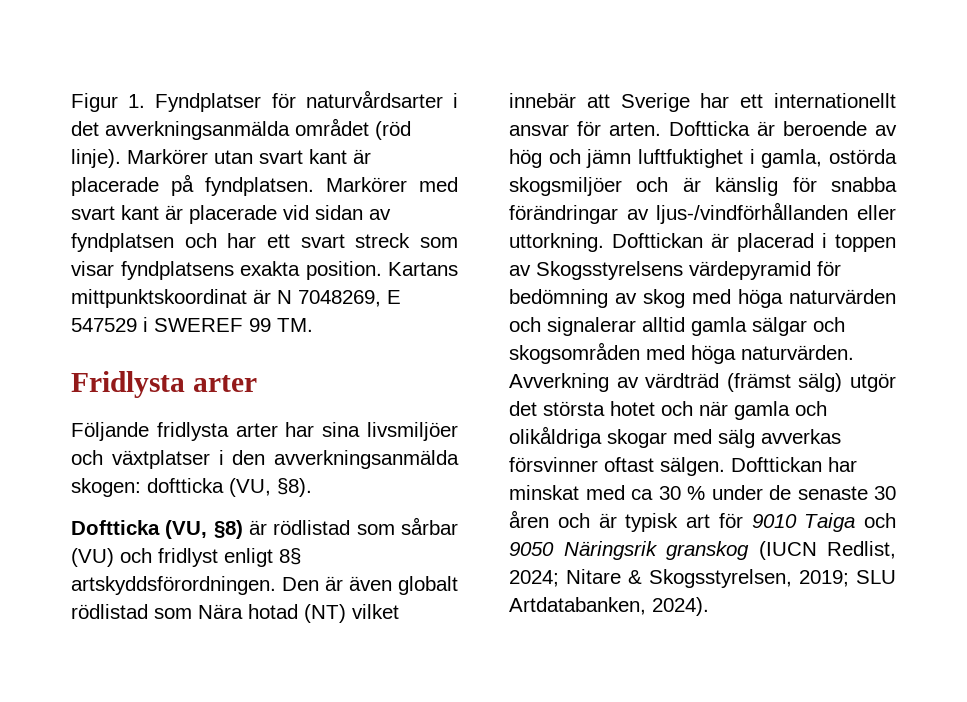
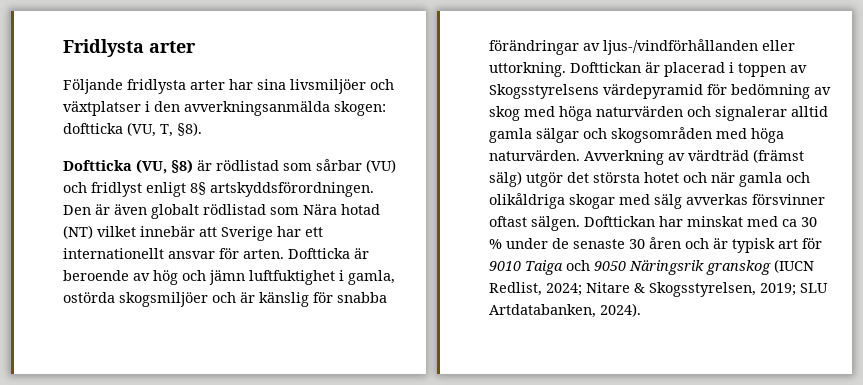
[71,90,458,112] [71,118,411,140] [71,149,371,168] [71,174,458,196] [71,205,391,224] [71,233,458,252] [71,261,458,280] [71,289,401,308] [71,317,313,332] Figur 1. Fyndplatser för naturvårdsarter i det avverkningsanmälda området (röd linje). Markörer utan svart kant är placerade på fyndplatsen. Markörer med svart kant är placerade vid sidan av fyndplatsen och har ett svart streck som visar fyndplatsens exakta position. Kartans mittpunktskoordinat är N 7048269, E 547529 i SWEREF 99 TM. // -> (63, 48) none
(271, 487) none -> [160,124,173,137] T,

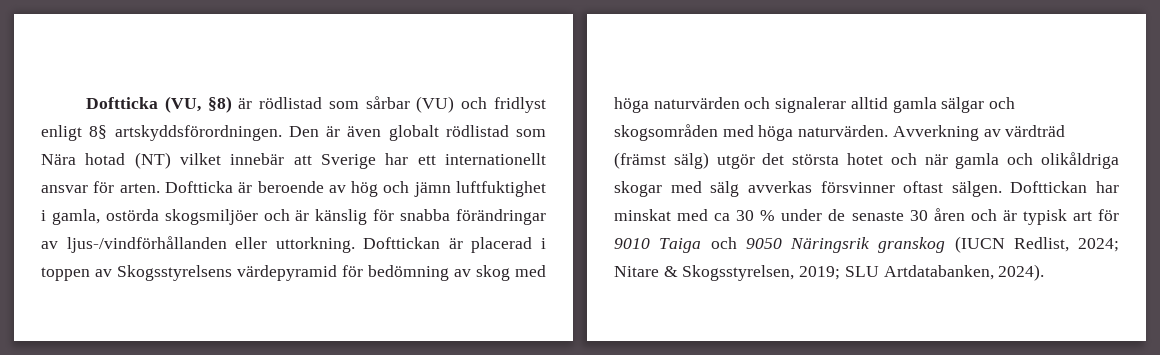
[63,39,196,57] [63,79,394,94] [63,101,386,116] [63,122,202,137] Fridlysta arter // Följande fridlysta arter har sina livsmiljöer och växtplatser i den avverkningsanmälda skogen: doftticka (VU, T, §8). // -> (85, 103) none

